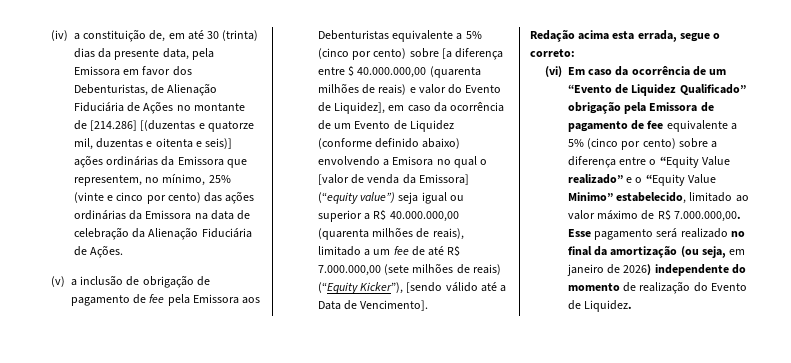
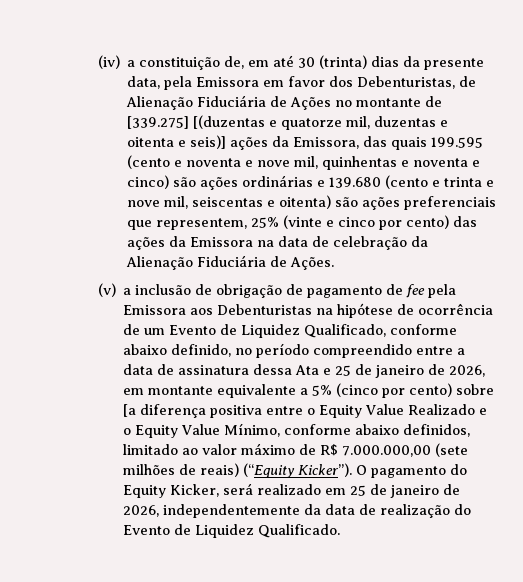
[90,120,138,131] [214.286] -> [126,116,189,129] [339.275]
[106,156,247,168] [73,174,206,186] ordinárias da Emissora que representem, no mínimo, -> [271,136,483,150] [126,155,480,170] [126,175,494,190] [126,195,496,210] [126,218,247,230] da Emissora, das quais 199.595 (cento e noventa e nove mil, quinhentas e noventa e cinco) são ações ordinárias e 139.680 (cento e trinta e nove mil, seiscentas e oitenta) são ações preferenciais que representem,
[73,210,126,220] ordinárias -> (165, 243) none
(389, 35) none -> [315,303,493,318] [122,324,457,338] [122,343,465,358] [122,364,485,378] [122,386,213,395] na hipótese de ocorrência de um Evento de Liquidez Qualificado, conforme abaixo definido, no período compreendido entre a data de assinatura dessa Ata e 25 de janeiro de 2026, em montante
[317,66,481,78] [317,83,502,95] [317,102,505,114] [317,120,454,132] [317,138,461,149] [317,156,488,168] [317,174,469,185] [317,192,464,204] [317,210,459,222] [317,227,464,240] [317,246,445,256] entre $ 40.000.000,00 (quarenta milhões de reais) e valor do Evento de Liquidez], em caso da ocorrência de um Evento de Liquidez (conforme definido abaixo) envolvendo a Emisora no qual o [valor de venda da Emissora] (“equity value”) seja igual ou superior a R$ 40.000.000,00 (quarenta milhões de reais), limitado a um fee de até -> [209,404,487,418] [122,423,470,438] [122,443,316,455] positiva entre o Equity Value Realizado e o Equity Value Mínimo, conforme abaixo definidos, limitado ao valor máximo de
[360,282,507,294] [317,300,429,311] [530,30,721,42] [530,49,575,57] [544,66,727,77] [567,84,746,96] [567,102,714,114] [567,120,737,132] [567,138,718,150] [567,156,730,168] [567,174,716,186] [567,192,749,204] [567,210,741,222] [567,228,745,240] [567,246,746,258] [566,264,746,276] [567,283,620,291] Kicker”), [sendo válido até a Data de Vencimento]. // Redação acima esta errada, segue o correto: // (vi) Em caso da ocorrência de um “Evento de Liquidez Qualificado” obrigação pela Emissora de pagamento de fee equivalente a 5% (cinco por cento) sobre a diferença entre o “Equity Value realizado” e o “Equity Value Minimo” estabelecido, limitado ao valor máximo de R$ 7.000.000,00. Esse pagamento será realizado no final da amortização (ou seja, em janeiro de 2026) independente do momento -> [297,463,467,478] [122,483,460,498] [122,504,355,518] Kicker”). O pagamento do Equity Kicker, será realizado em 25 de janeiro de 2026, independentemente da data
[584,300,633,312] Liquidez. -> [194,524,340,538] Liquidez Qualificado.

